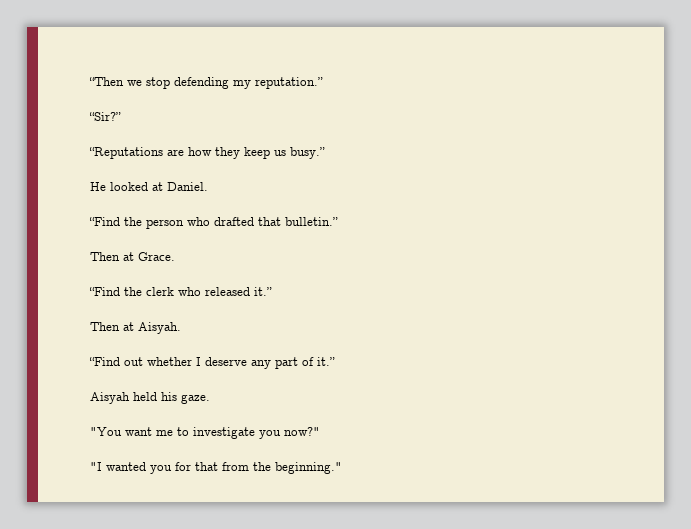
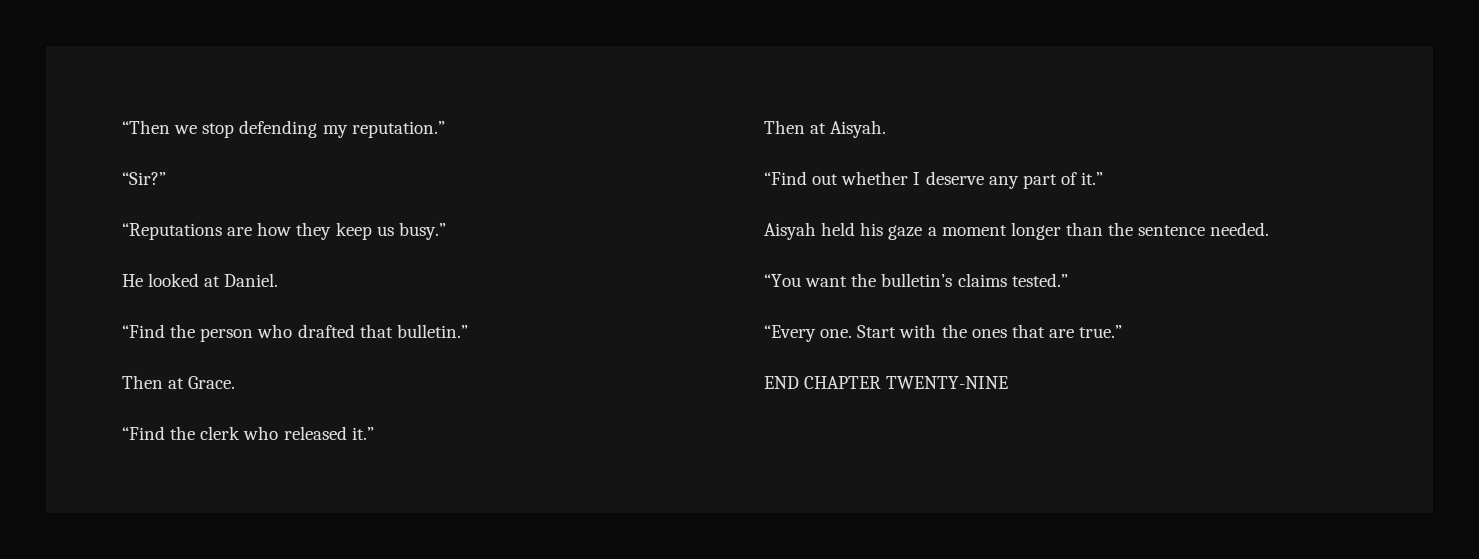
[181,394,210,404] [90,427,320,439] [90,462,342,474] gaze. // "You want me to investigate you now?" // "I wanted you for that from the beginning." -> [888,222,1270,240] [764,273,1068,287] [764,324,1123,342] [764,376,1009,389] gaze a moment longer than the sentence needed. // “You want the bulletin’s claims tested.” // “Every one. Start with the ones that are true.” // END CHAPTER TWENTY-NINE

